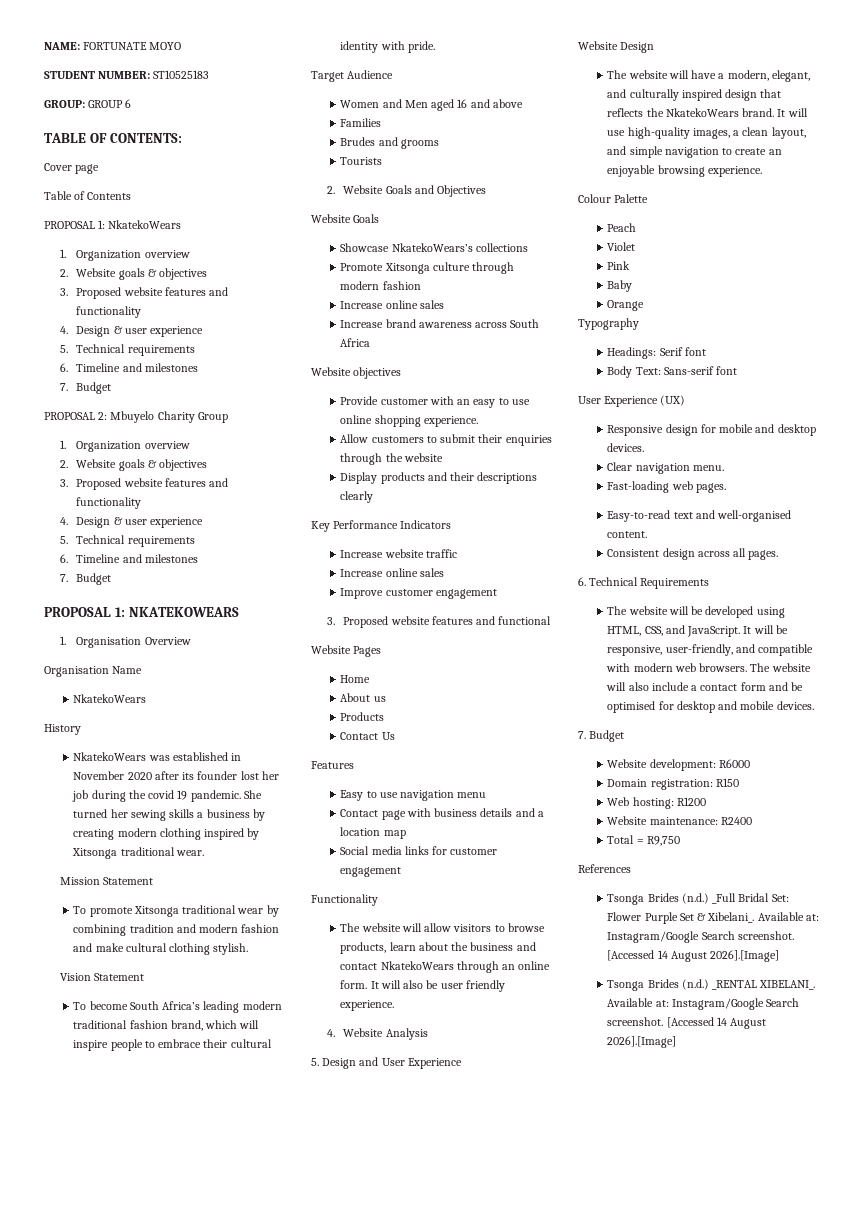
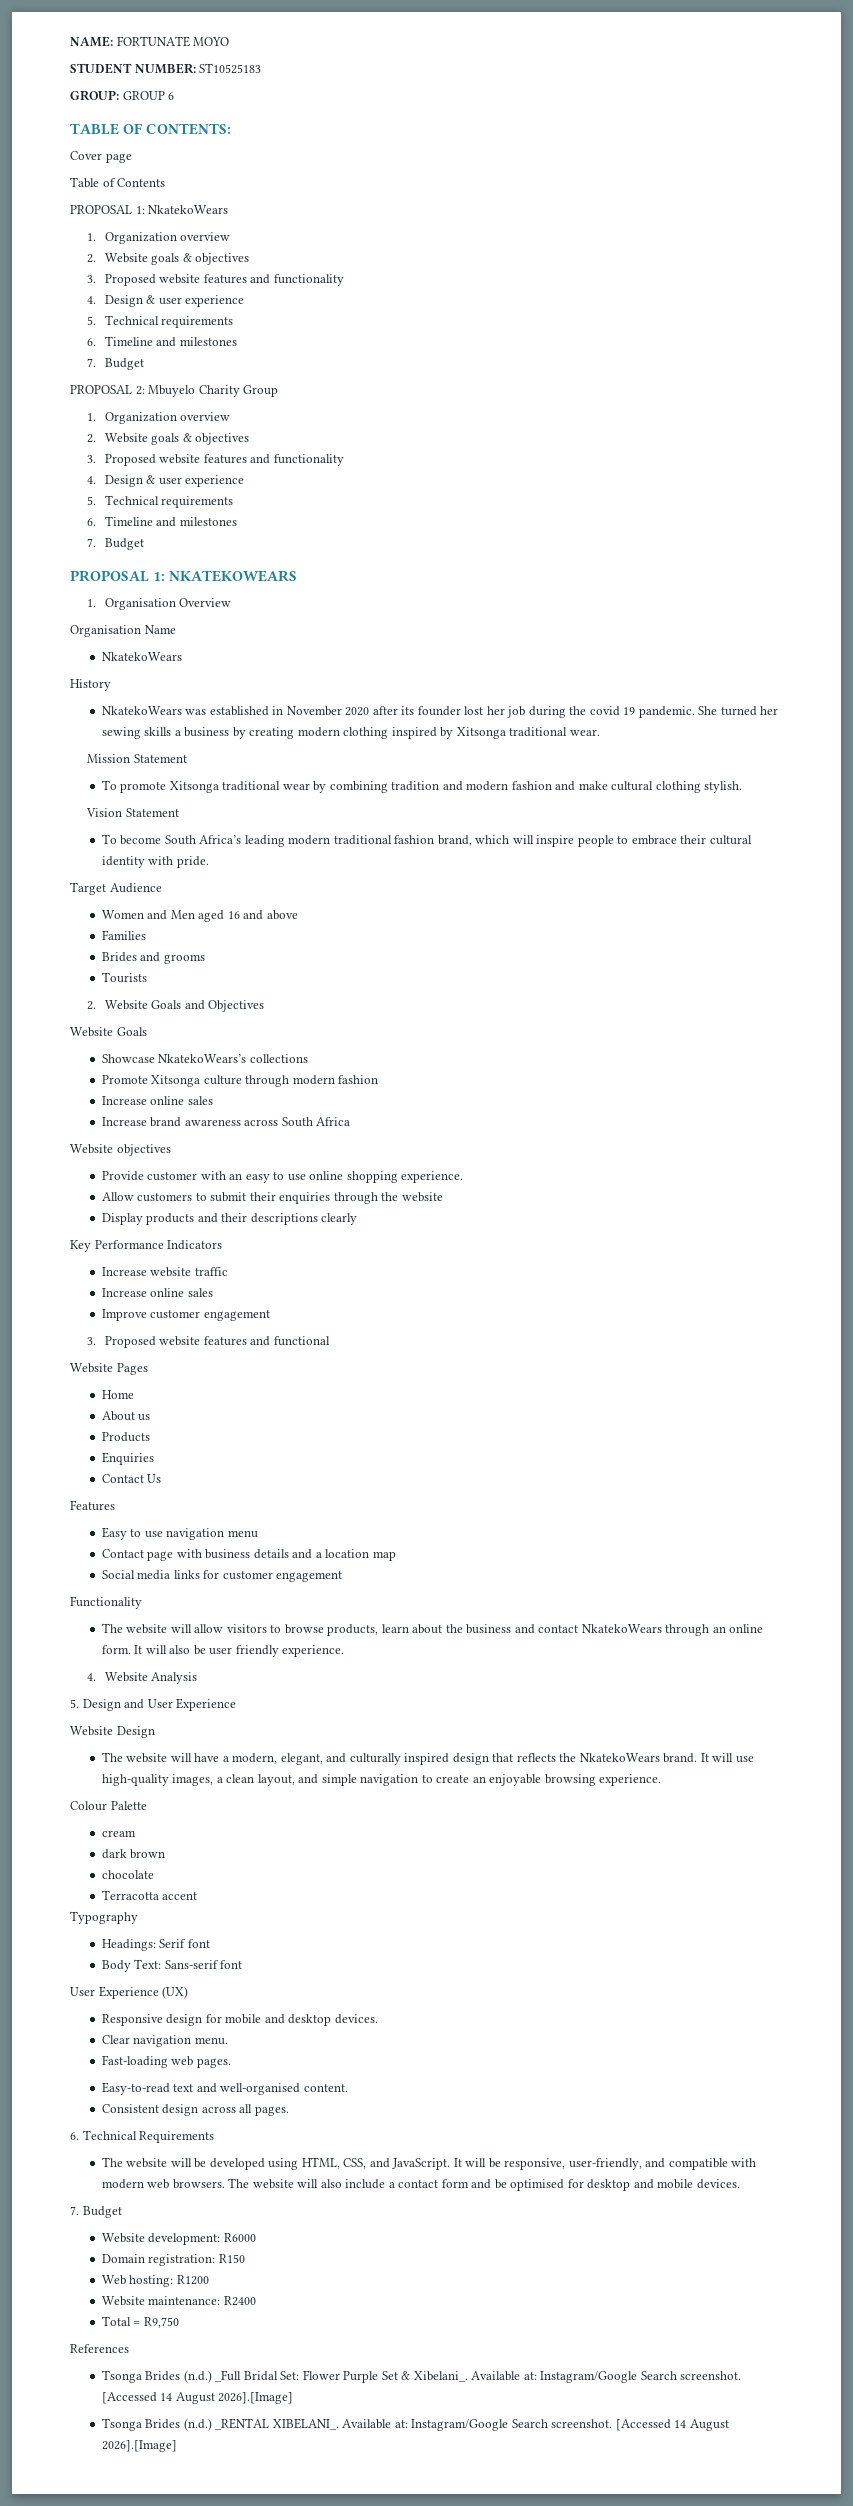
[340,137,376,146] Brudes -> [101,952,137,962] Brides
(385, 716) none -> [101,1452,154,1465] // Enquiries
[607,223,637,232] [607,242,636,251] [607,261,631,270] [607,280,633,292] [607,300,645,311] Peach // Violet // Pink // Baby // Orange -> [101,1830,136,1837] [101,1849,166,1859] [101,1870,154,1879] [101,1890,198,1900] cream // dark brown // chocolate // Terracotta accent

